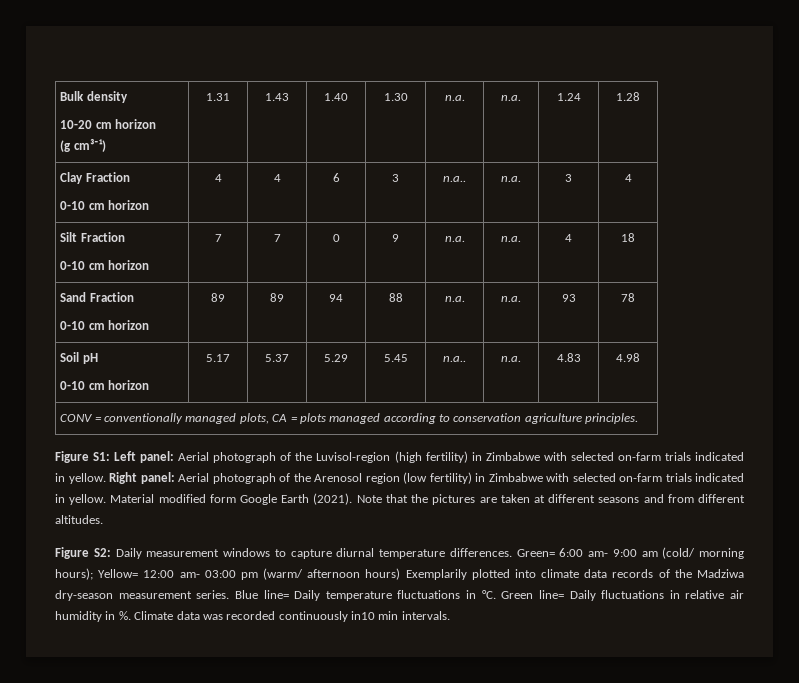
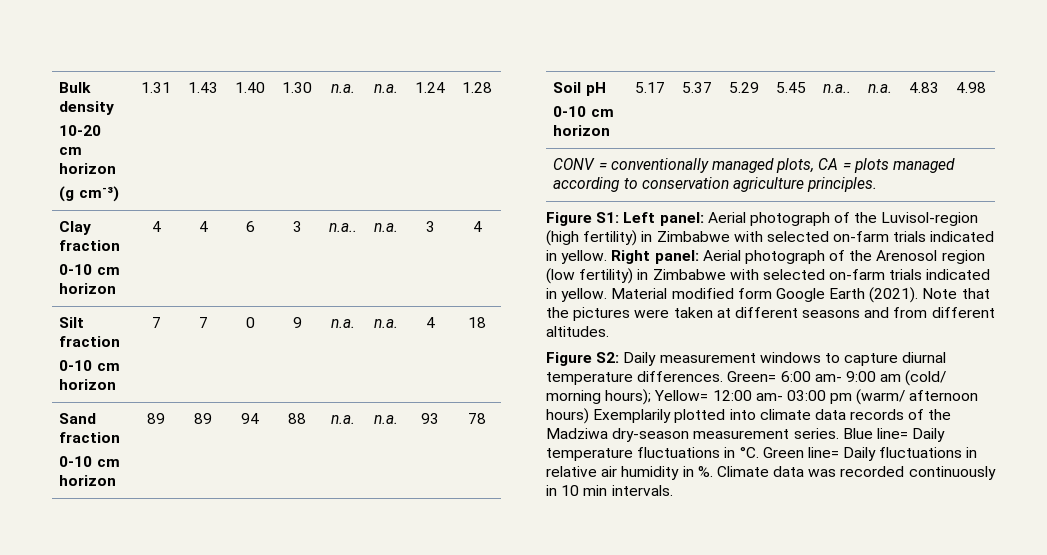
[73,138,106,152] cm³⁻¹) -> [78,186,119,202] cm-³)
[85,172,130,182] Fraction -> [59,240,121,251] fraction
[80,232,125,242] Fraction -> [59,336,121,347] fraction
[89,292,134,302] Fraction -> [59,432,121,443] fraction
[479,497,497,503] are -> [634,309,670,318] were
[351,611,375,620] in10 -> [546,485,580,496] in 10

